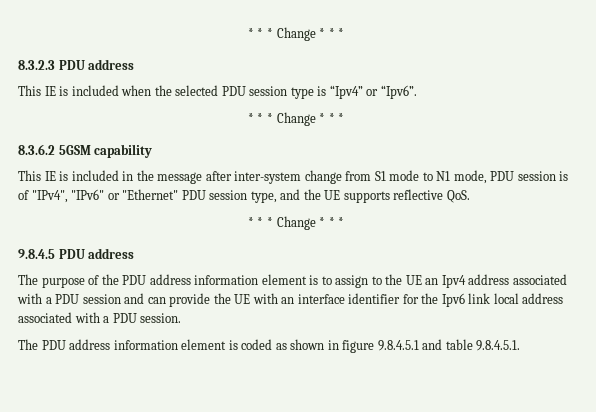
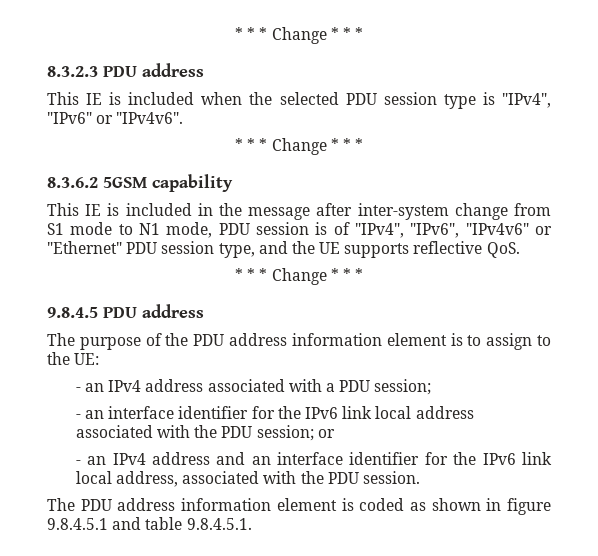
[329,85,417,99] “Ipv4” or “Ipv6”. -> [501,93,551,108] [47,112,184,124] "IPv4", "IPv6" or "IPv4v6".
[71,189,105,200] "IPv6" -> [410,223,529,238] "IPv6", "IPv4v6"
[405,274,567,288] [17,293,465,307] UE an Ipv4 address associated with a PDU session and can provide the UE with an interface identifier for the Ipv6 -> [74,353,100,365] [75,379,432,395] [75,406,338,419] UE: // - an IPv4 address associated with a PDU session; // - an interface identifier for the IPv6
[103,316,110,323] a -> [194,425,335,441] [75,452,552,465] [75,471,324,487] the PDU session; or // - an IPv4 address and an interface identifier for the IPv6 link local address, associated with the

